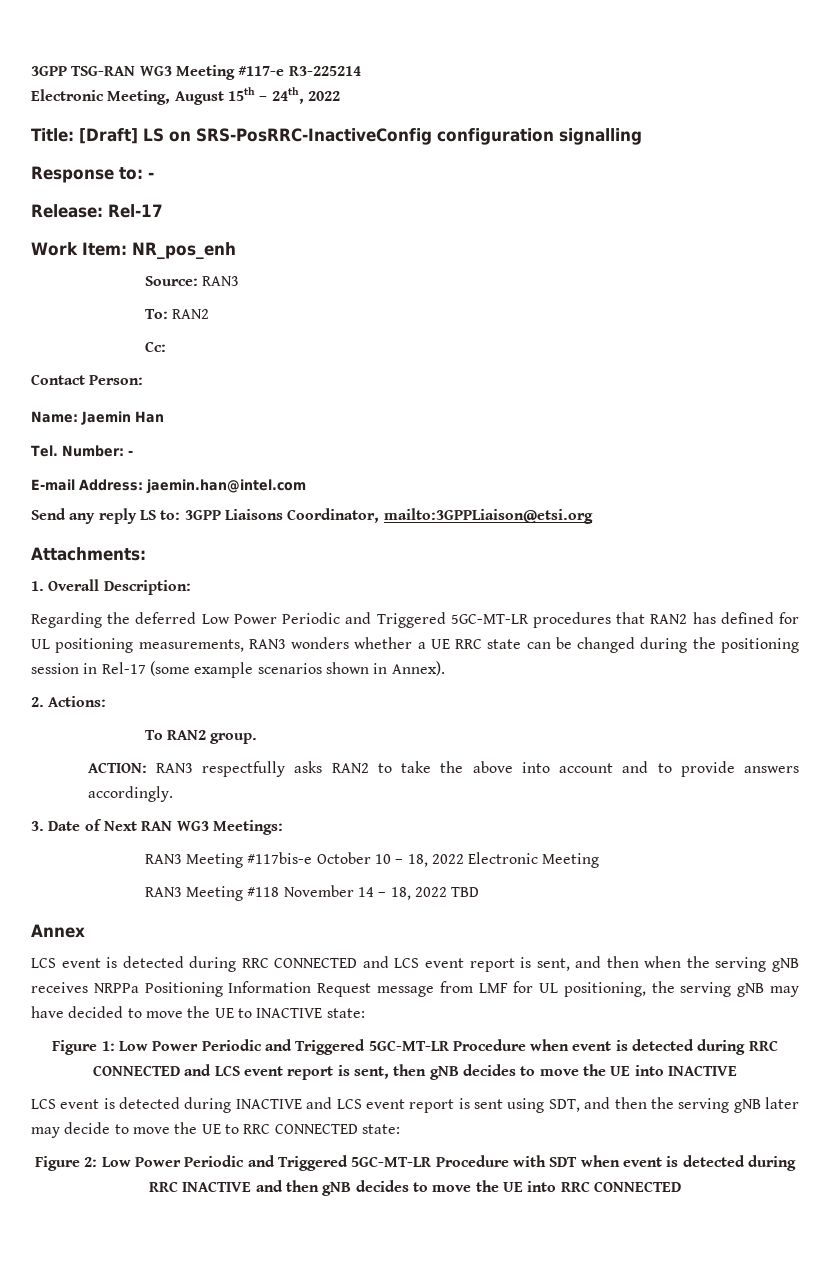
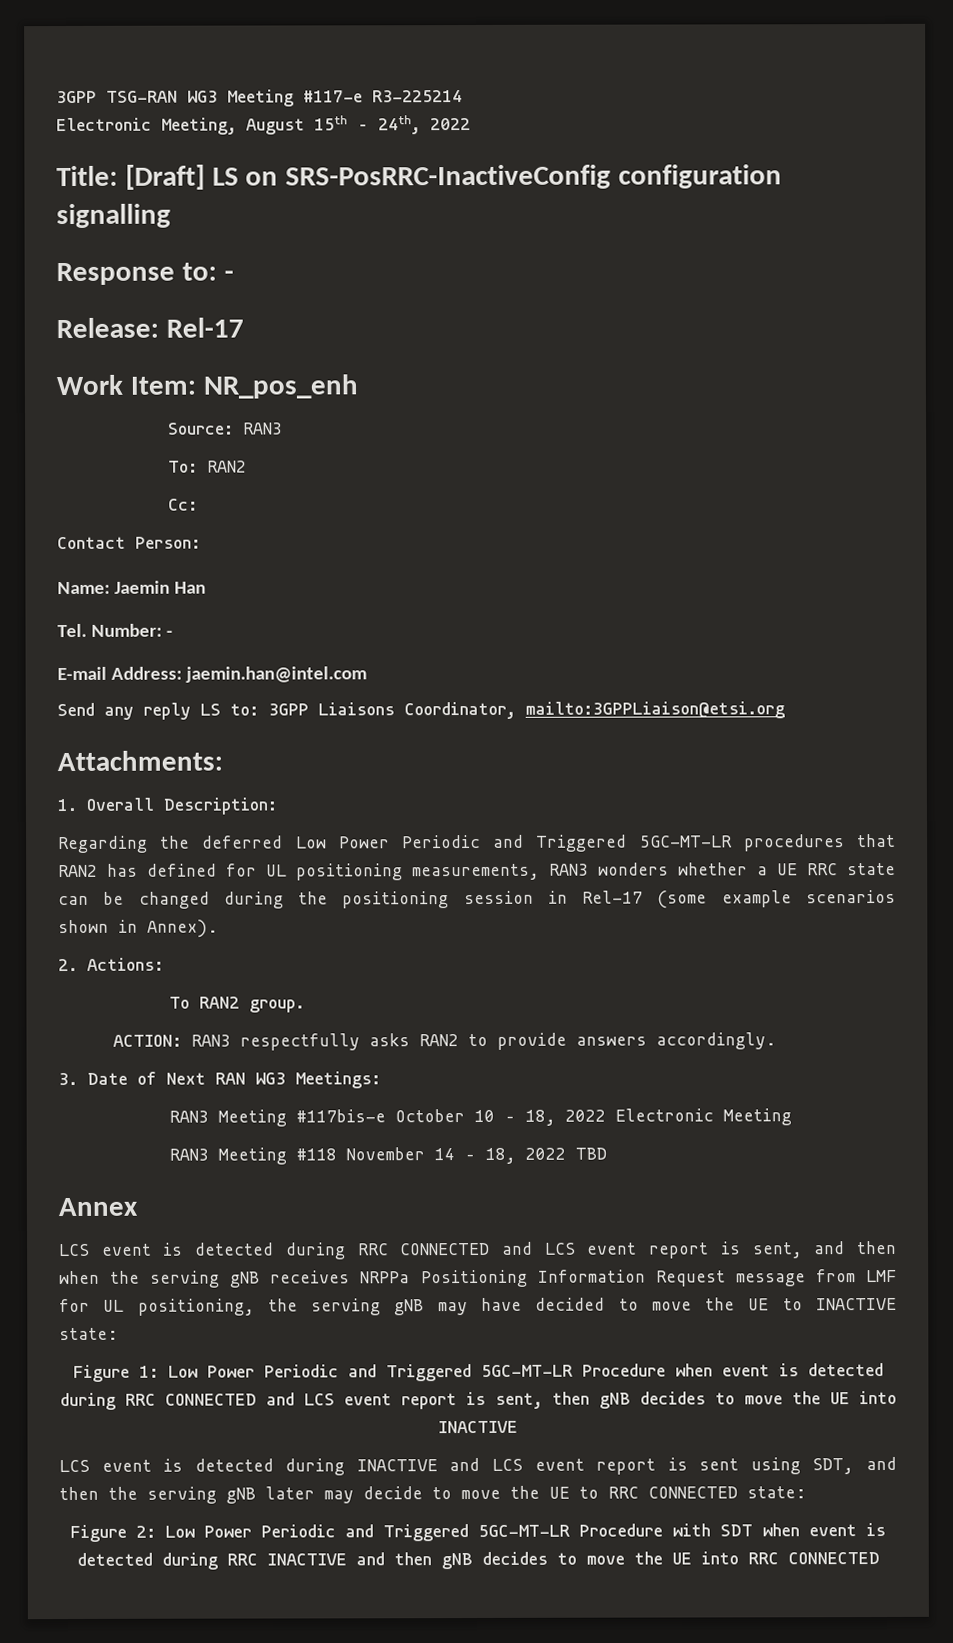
[401,761,672,773] take the above into account and to -> (489, 1040) none

